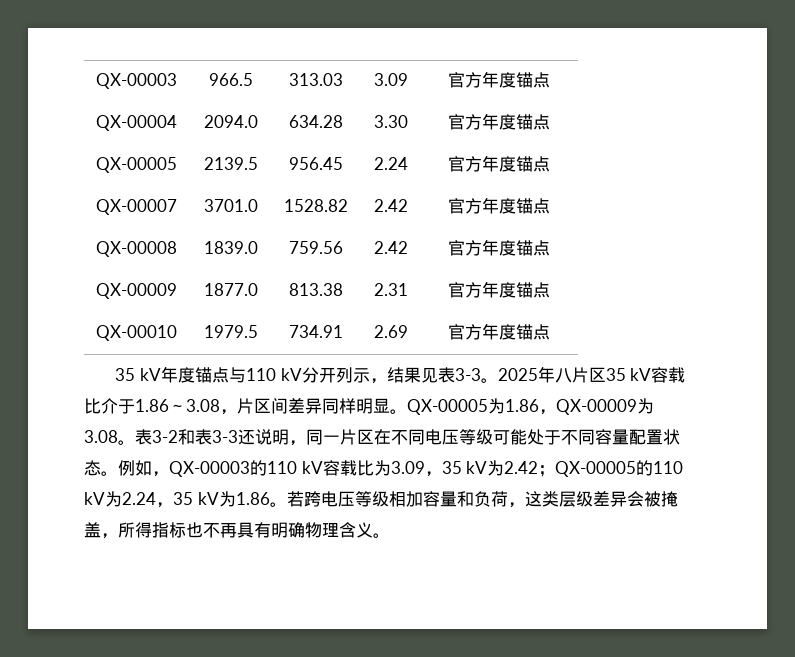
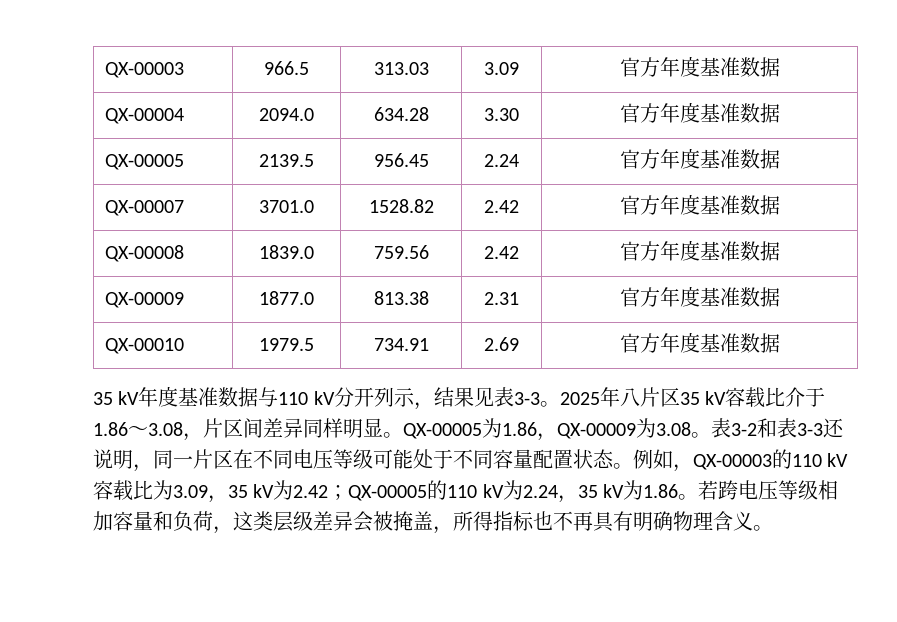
[516,72,550,88] 锚点 -> [699,57,780,77] 基准数据
[516,114,550,130] 锚点 -> [699,103,780,123] 基准数据
[516,156,550,172] 锚点 -> [699,149,780,169] 基准数据
[516,198,550,214] 锚点 -> [699,195,780,215] 基准数据
[516,240,550,256] 锚点 -> [699,241,780,261] 基准数据
[516,282,550,298] 锚点 -> [699,287,780,307] 基准数据
[516,324,550,340] 锚点 -> [699,333,780,353] 基准数据
[194,367,229,383] 锚点 -> [178,387,259,407] 基准数据

